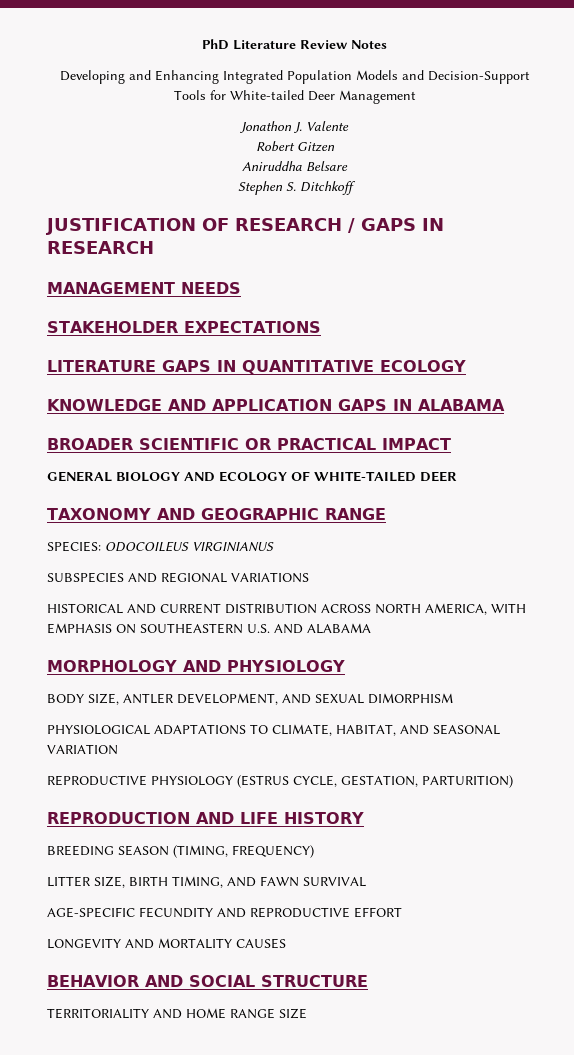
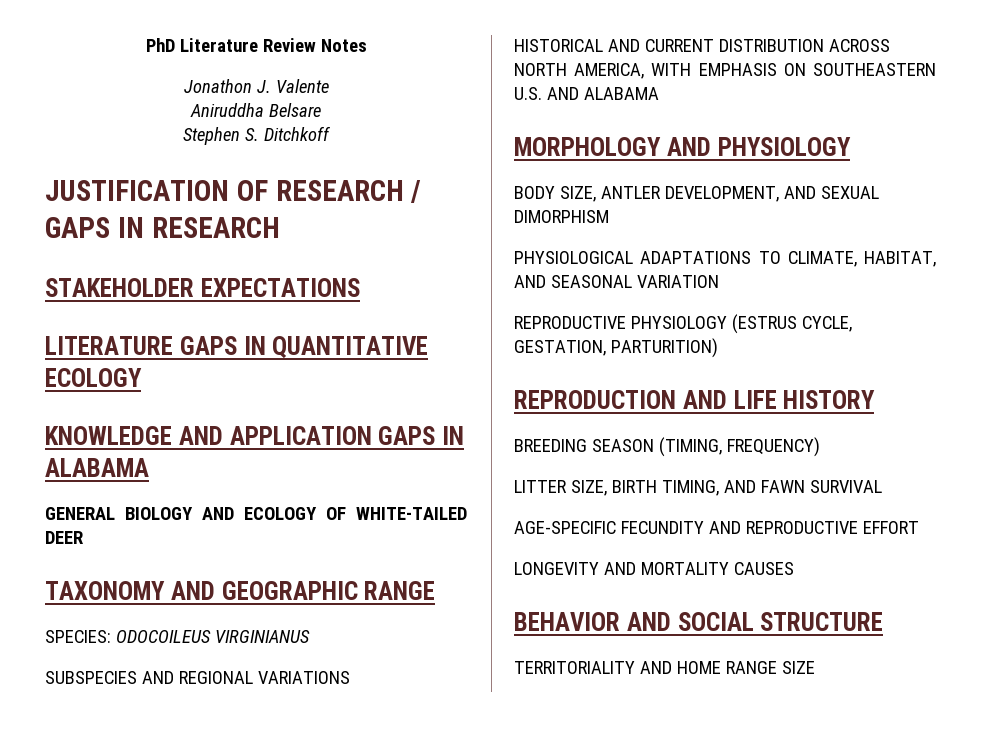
[59,70,530,84] [173,90,416,104] // Developing and Enhancing Integrated Population Models and Decision-Support Tools for White-tailed Deer Management -> (367, 45) none
[255,141,335,152] // Robert Gitzen -> (329, 86) none
[47,282,241,294] // MANAGEMENT NEEDS -> (280, 227) none
[47,438,451,450] // BROADER SCIENTIFIC OR PRACTICAL IMPACT -> (149, 467) none

